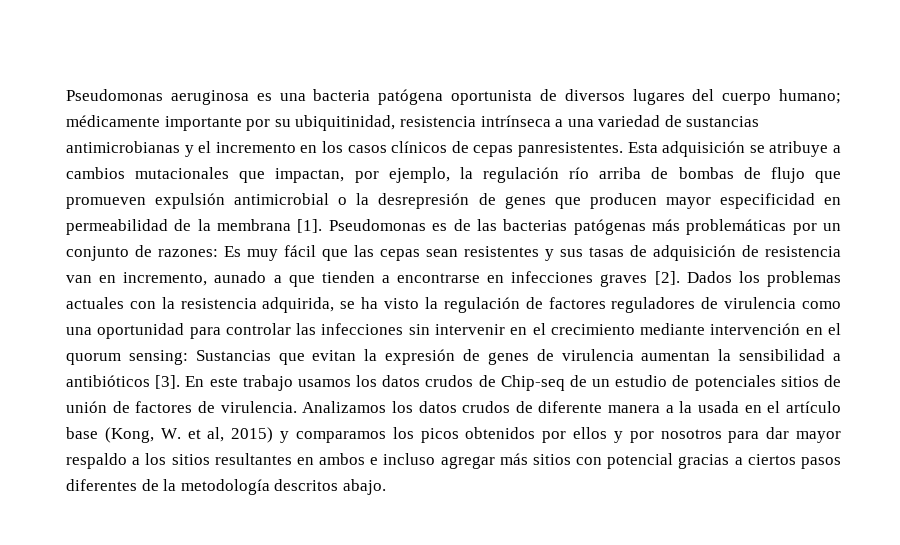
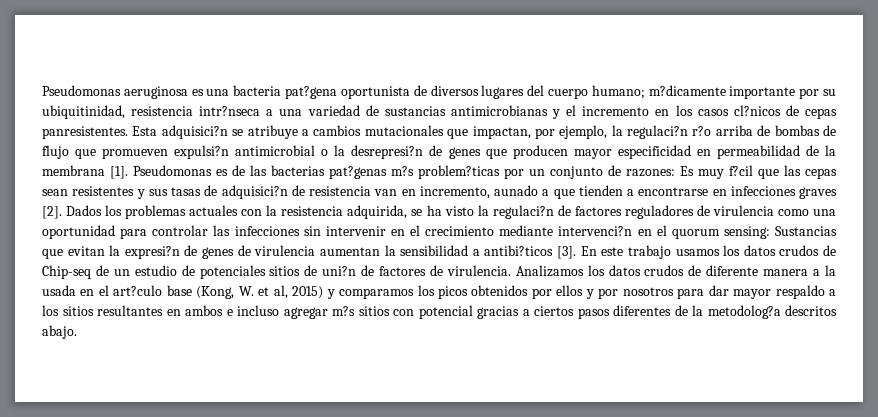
[378,89,444,105] patógena -> [285,86,338,99] pat?gena
[66,115,160,127] médicamente -> [648,85,726,96] m?dicamente
[480,115,551,127] intrínseca -> [199,106,261,116] intr?nseca
[391,141,448,153] clínicos -> [733,105,781,116] cl?nicos
[662,141,746,157] adquisición -> [161,125,228,139] adquisici?n
[483,167,590,183] regulación río -> [627,125,712,139] regulaci?n r?o
[155,193,226,209] expulsión -> [174,145,230,159] expulsi?n
[378,193,470,209] desrepresión -> [351,145,424,159] desrepresi?n
[573,219,787,235] patógenas más problemáticas -> [329,165,500,179] pat?genas m?s problem?ticas
[284,245,316,257] fácil -> [729,165,753,176] f?cil
[653,245,736,261] adquisición -> [221,185,288,199] adquisici?n
[443,297,520,313] regulación -> [492,205,554,219] regulaci?n
[710,323,801,335] intervención -> [558,226,633,236] intervenci?n
[385,349,456,365] expresión -> [124,246,180,259] expresi?n
[66,375,150,387] antibióticos -> [484,245,554,256] antibi?ticos
[66,401,107,413] unión -> [322,266,357,276] uni?n
[785,401,841,413] artículo -> [113,285,163,296] art?culo
[499,453,528,465] más -> [332,306,355,316] m?s
[180,479,270,495] metodología -> [707,305,781,319] metodolog?a

